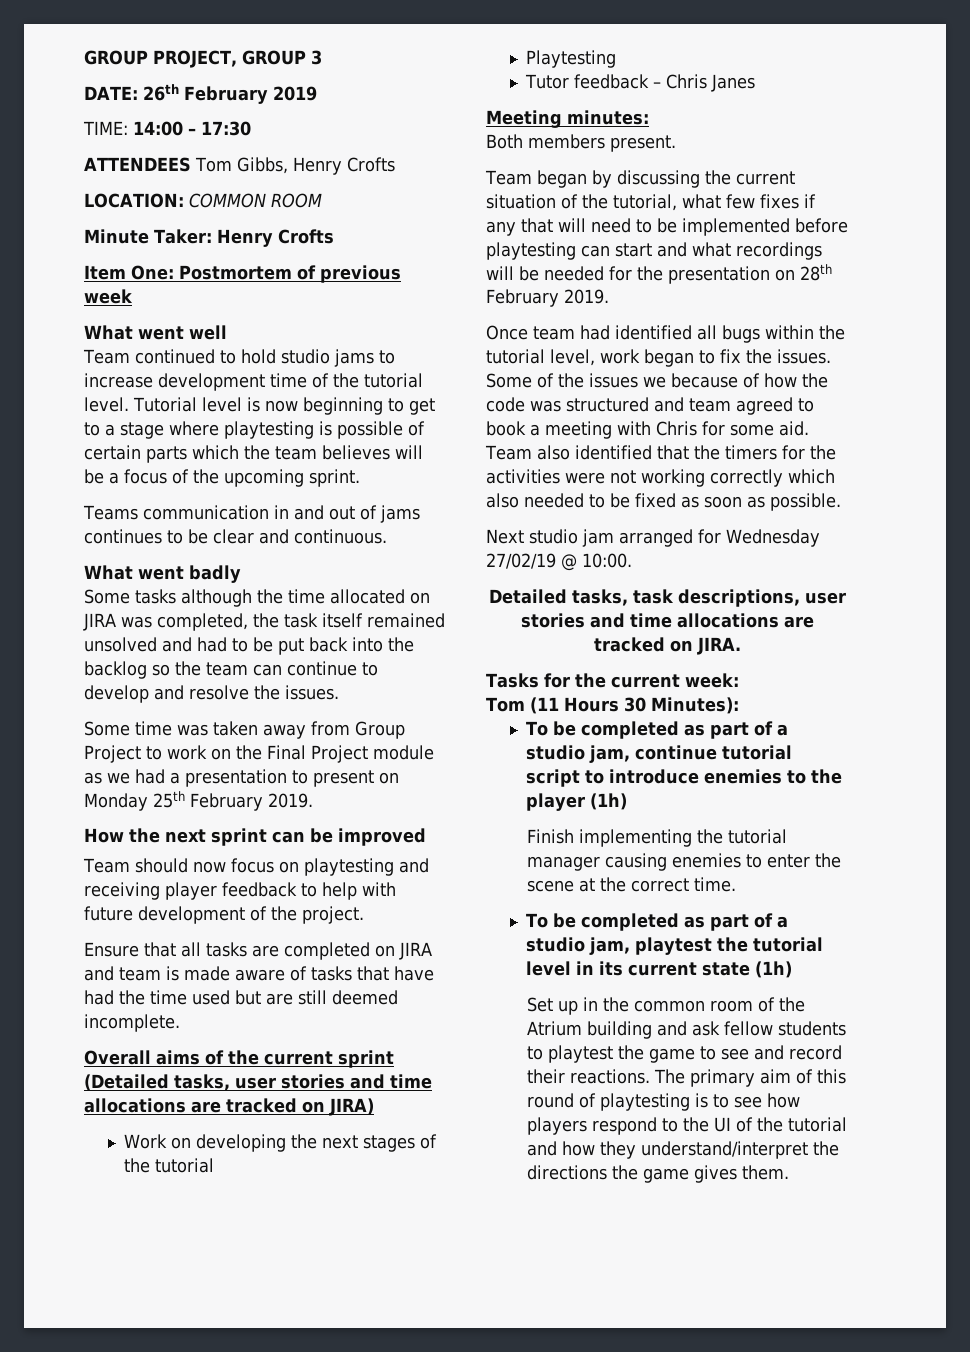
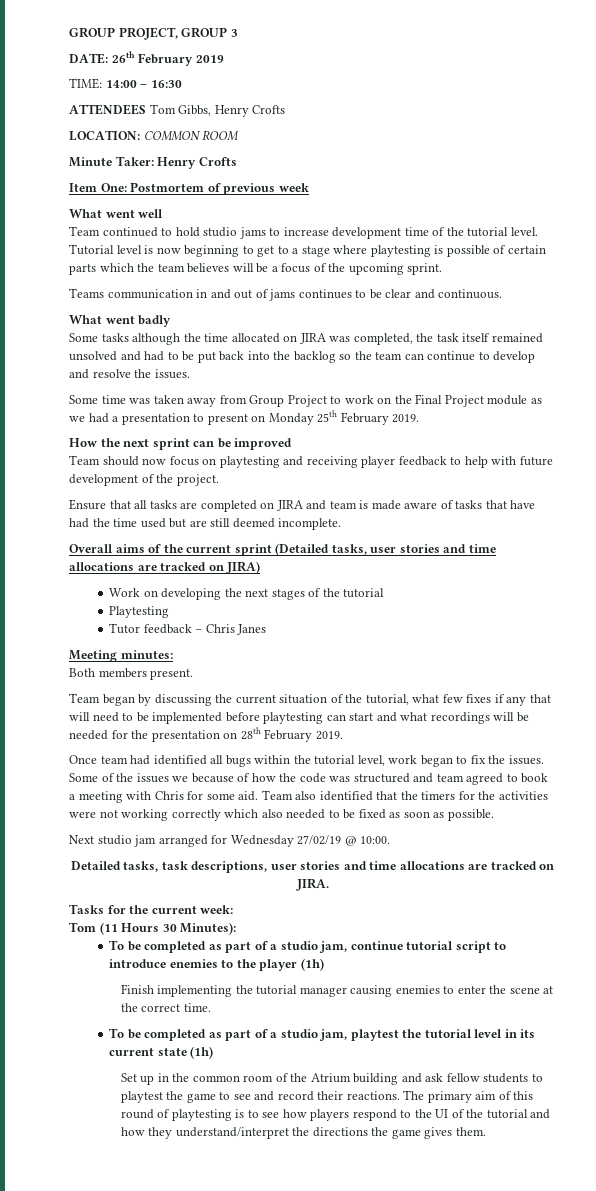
[201,121,251,136] 17:30 -> [150,80,182,88] 16:30

